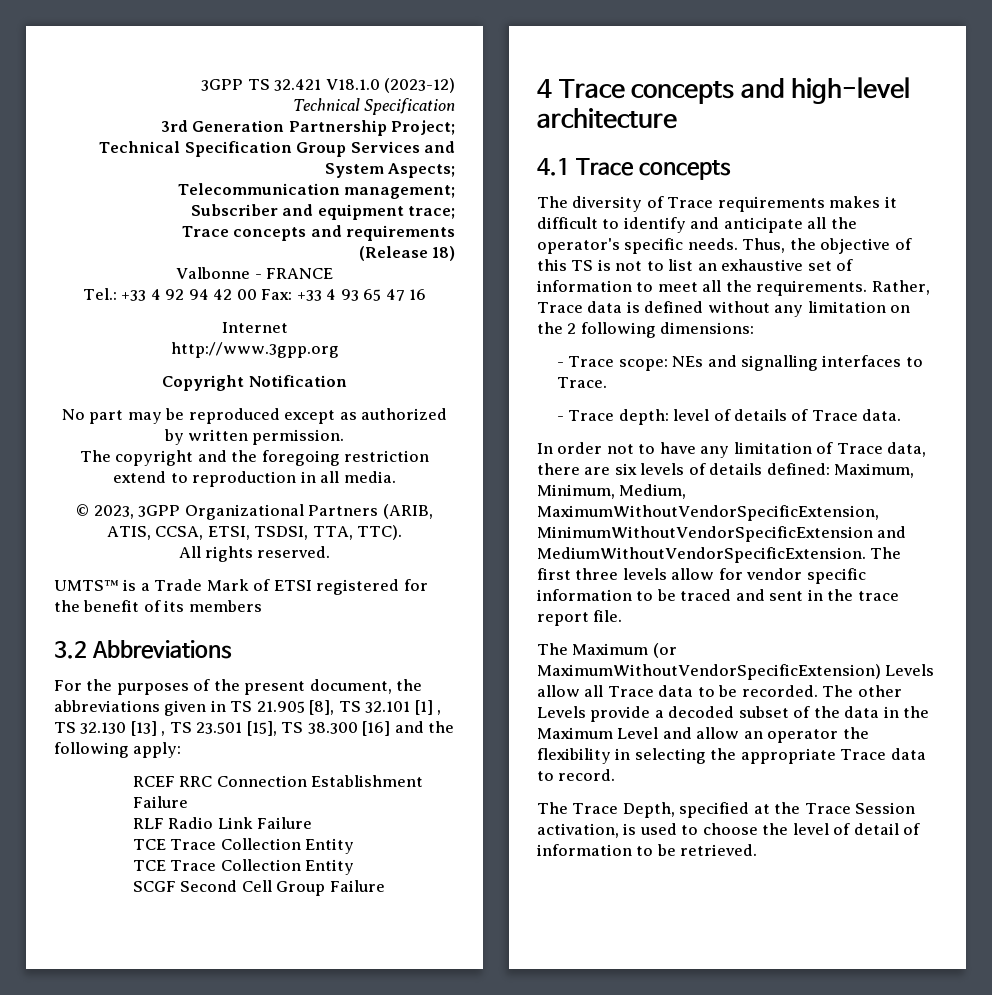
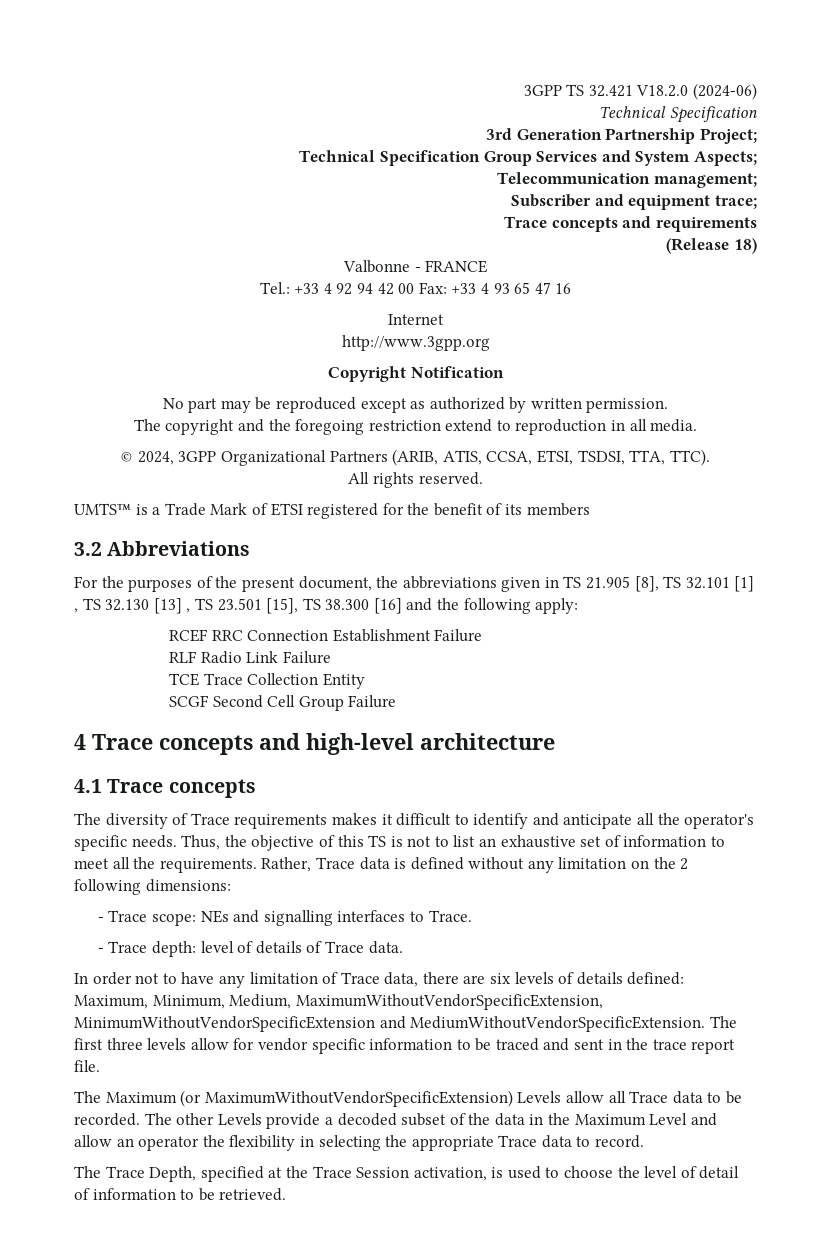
[325,78,455,93] V18.1.0 (2023-12) -> [636,83,757,100] V18.2.0 (2024-06)
[93,505,134,519] 2023, -> [137,451,174,465] 2024,
[132,859,355,875] // TCE Trace Collection Entity -> (365, 681) none

